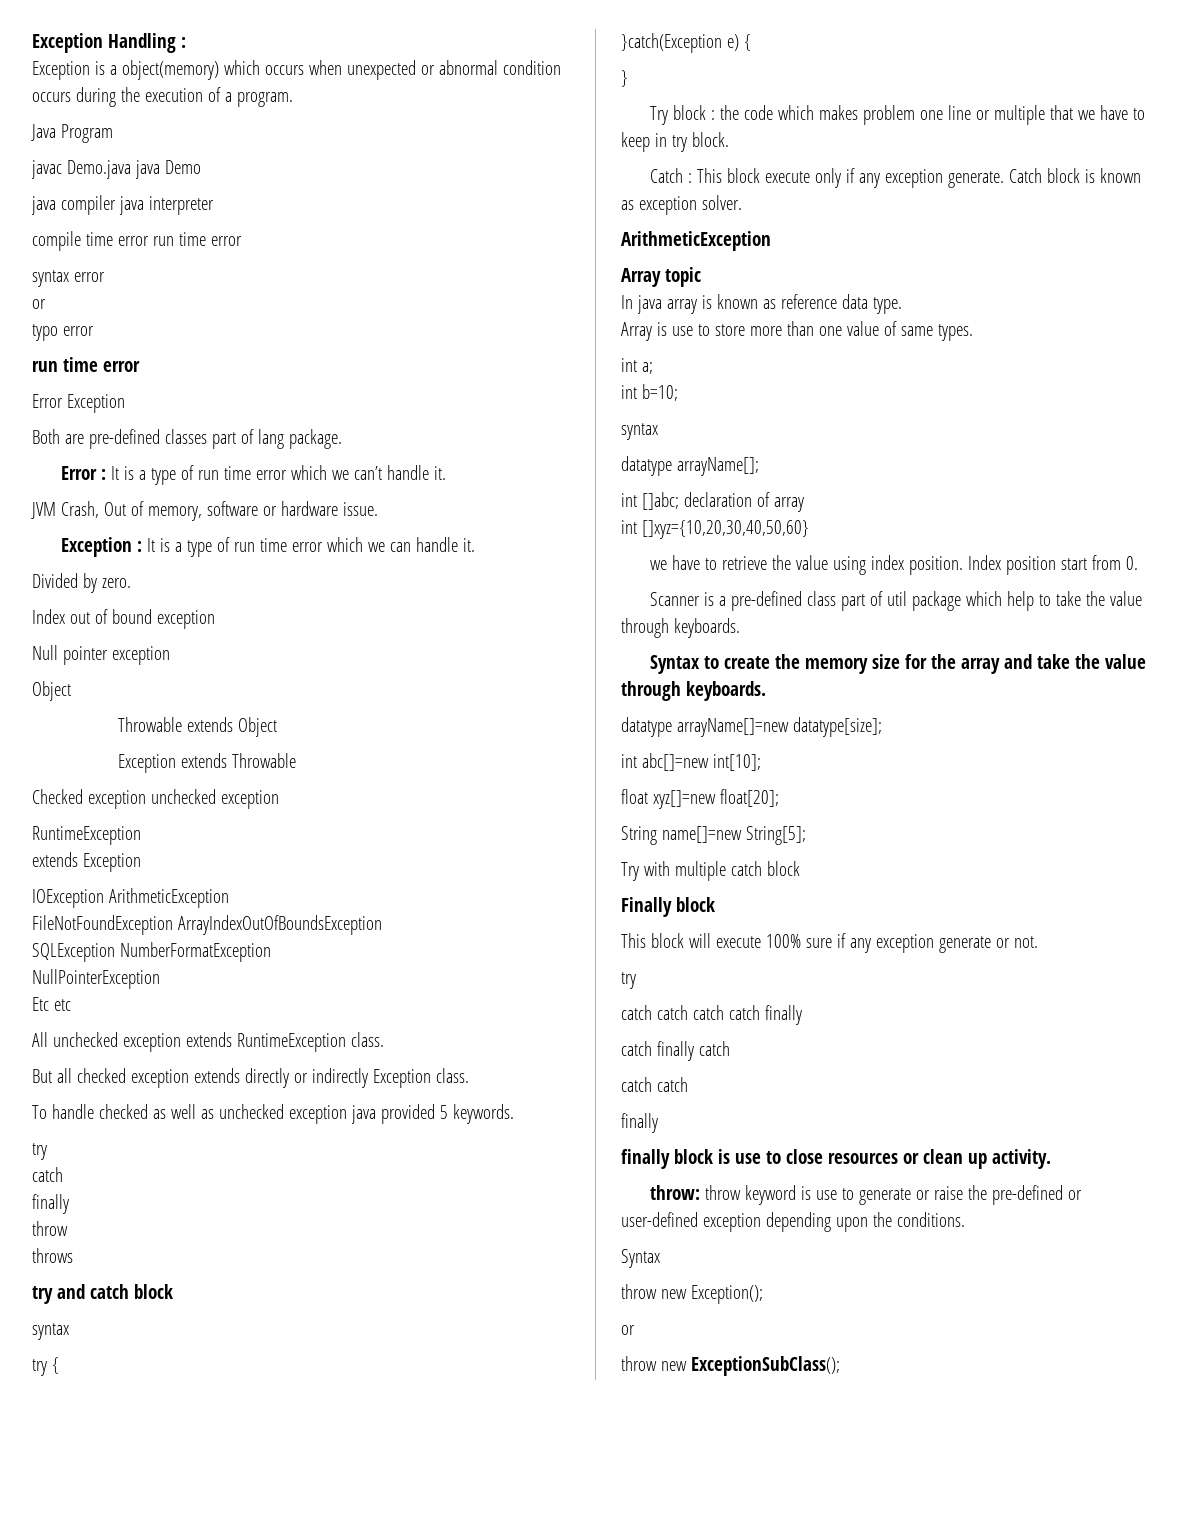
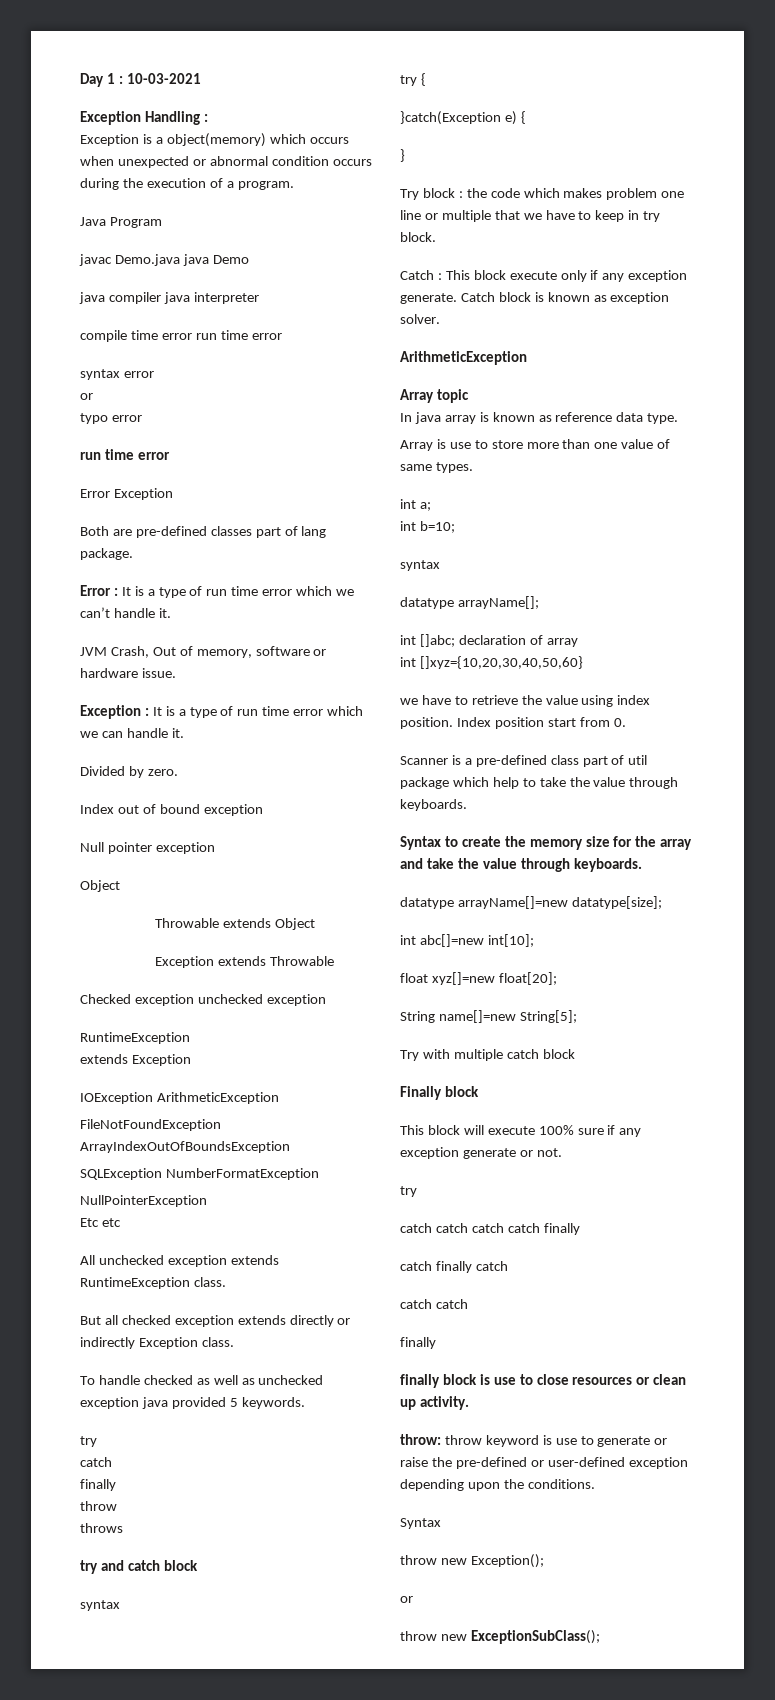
(32, 43) none -> [80,73,201,87] Day 1 : 10-03-2021 //

